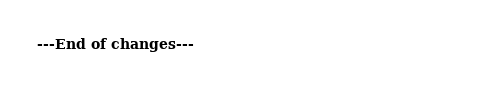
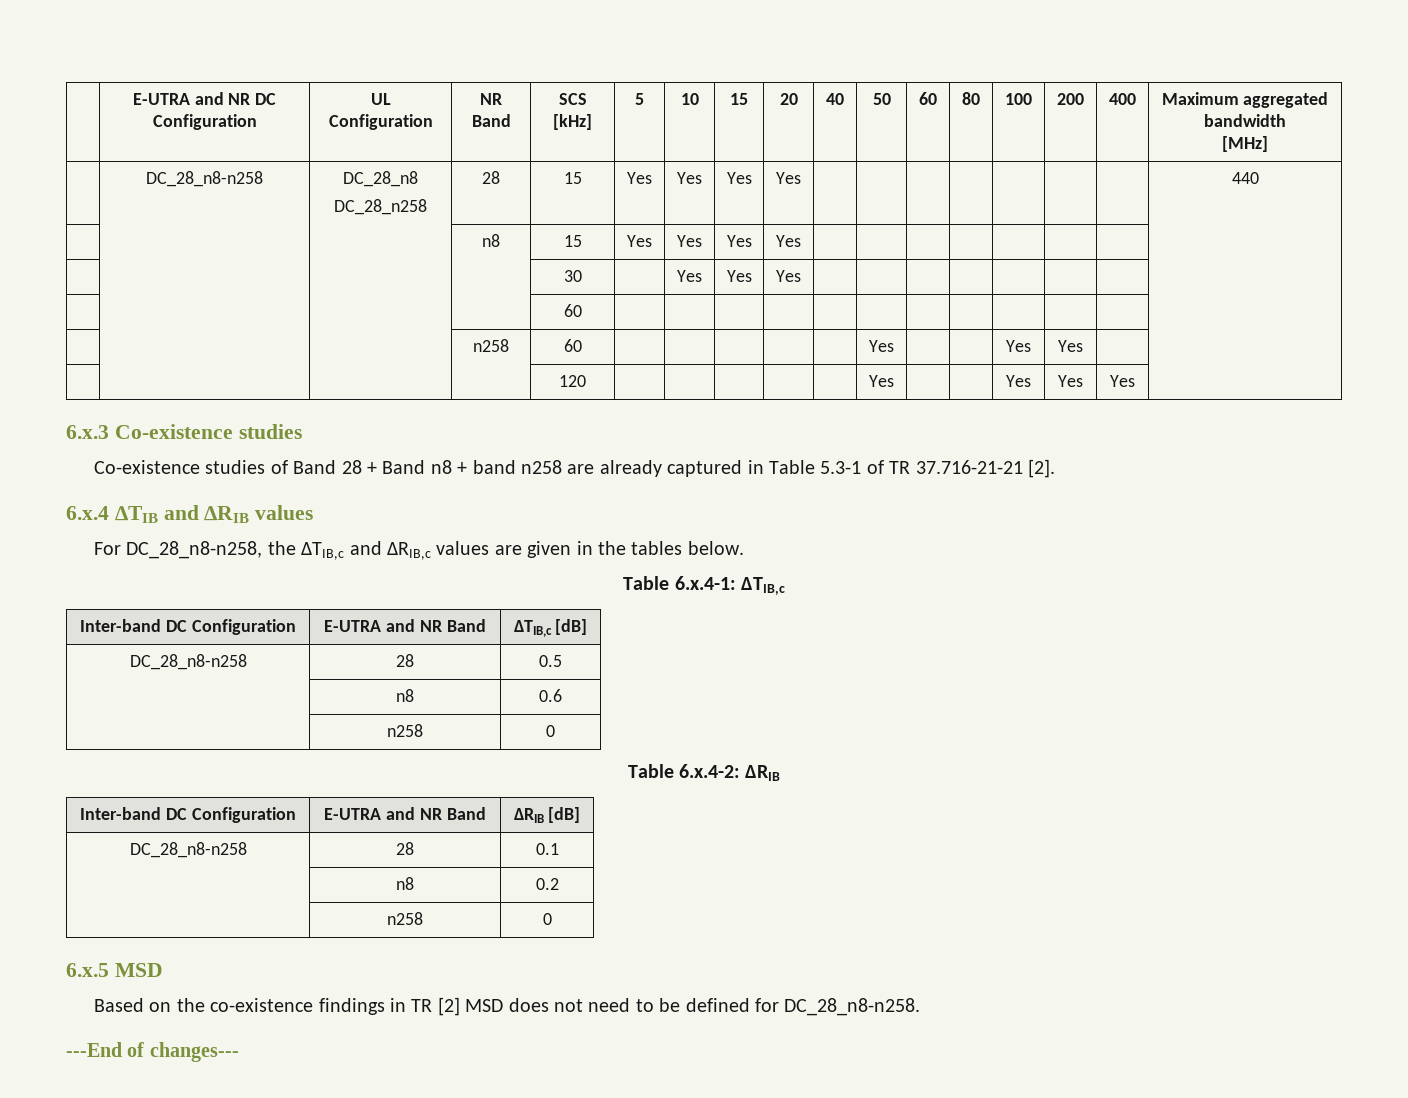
(37, 43) none -> [132,92,277,105] [152,114,257,130] [370,93,391,105] [328,114,433,130] [480,93,502,105] [471,114,511,127] [558,93,587,105] [553,114,592,130] [635,93,644,105] [680,93,699,105] [730,93,748,105] [779,93,798,105] [826,93,844,105] [872,93,891,105] [919,92,937,105] [962,92,980,105] [1005,93,1032,105] [1057,93,1084,105] [1109,93,1136,105] [1161,92,1329,108] [1204,114,1286,127] [1222,136,1268,152] [146,171,263,187] [343,171,418,187] [334,199,427,215] [482,171,500,184] [563,172,582,184] [627,172,652,184] [677,172,702,184] [726,172,752,184] [776,172,801,184] [1231,172,1259,184] [482,234,500,247] [563,235,582,247] [627,235,652,247] [677,235,702,247] [726,235,752,247] [776,235,801,247] [563,270,582,282] [677,270,702,282] [726,270,752,282] [776,270,801,282] [563,304,582,317] [473,339,509,352] [563,339,582,352] [869,340,894,352] [1006,340,1031,352] [1058,340,1083,352] [559,375,586,387] [869,375,894,387] [1006,375,1031,387] [1058,375,1083,387] [1110,375,1135,387] [66,424,302,439] [94,459,1056,478] [66,505,314,523] [94,541,744,560] [623,576,785,595] [80,619,296,635] [324,619,486,632] [513,619,588,637] [129,654,247,670] [396,654,414,667] [539,655,562,667] [396,689,414,702] [539,689,562,702] [387,724,423,737] [546,725,555,737] [627,764,781,781] [80,807,296,823] [324,807,486,820] [513,807,581,823] [129,842,247,858] [396,842,414,855] [535,843,559,855] [396,877,414,890] [535,878,559,890] [387,912,423,925] [542,913,552,925] [66,963,163,977] [94,997,921,1016] | E-UTRA and NR DC Configuration | UL Configuration | NR Band | SCS [kHz] | 5 | 10 | 15 | 20 | 40 | 50 | 60 | 80 | 100 | 200 | 400 | Maximum aggregated bandwidth // [MHz] // | DC_28_n8-n258 | DC_28_n8 // DC_28_n258 | 28 | 15 | Yes | Yes | Yes | Yes | | | | | | | | 440 // | | | n8 | 15 | Yes | Yes | Yes | Yes | | | | | | | | // | | | | 30 | | Yes | Yes | Yes | | | | | | | | // | | | | 60 | | | | | | | | | | | | // | | | n258 | 60 | | | | | | Yes | | | Yes | Yes | | // | | | | 120 | | | | | | Yes | | | Yes | Yes | Yes | // 6.x.3 Co-existence studies // Co-existence studies of Band 28 + Band n8 + band n258 are already captured in Table 5.3-1 of TR 37.716-21-21 [2]. // 6.x.4 ∆TIB and ∆RIB values // For DC_28_n8-n258, the ΔTIB,c and ΔRIB,c values are given in the tables below. // Table 6.x.4-1: ΔTIB,c // Inter-band DC Configuration | E-UTRA and NR Band | ΔTIB,c [dB] // DC_28_n8-n258 | 28 | 0.5 // | n8 | 0.6 // | n258 | 0 // Table 6.x.4-2: ΔRIB // Inter-band DC Configuration | E-UTRA and NR Band | ΔRIB [dB] // DC_28_n8-n258 | 28 | 0.1 // | n8 | 0.2 // | n258 | 0 // 6.x.5 MSD // Based on the co-existence findings in TR [2] MSD does not need to be defined for DC_28_n8-n258. //

